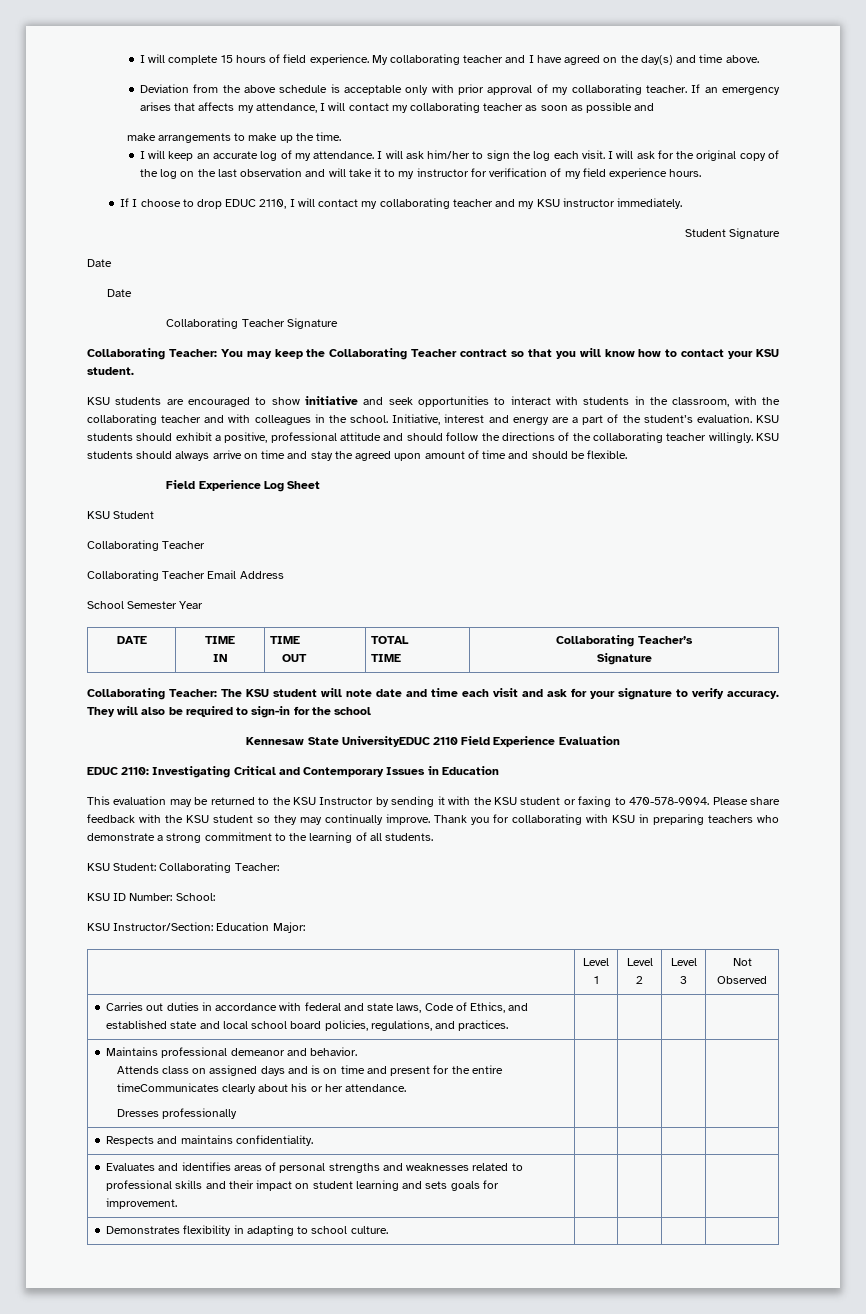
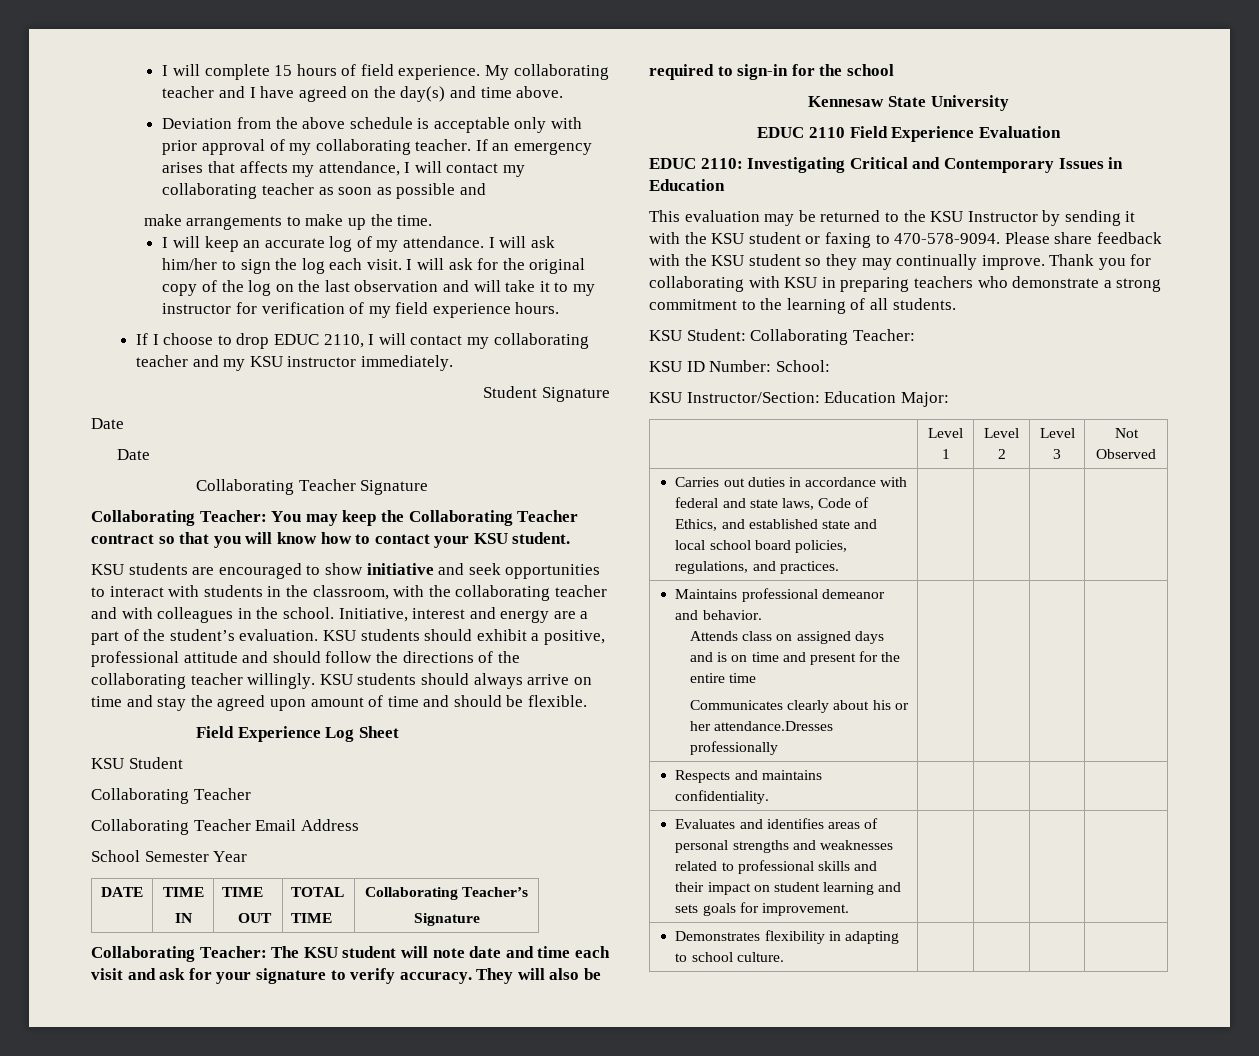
[341,736,430,747] UniversityEDUC -> [930,95,1009,111] [757,127,805,138] University // EDUC
[116,1083,219,1092] timeCommunicates -> [729,673,757,683] [689,700,783,710] time // Communicates
[345,1084,407,1092] [116,1109,159,1117] attendance. // Dresses -> [714,721,834,731] attendance.Dresses

